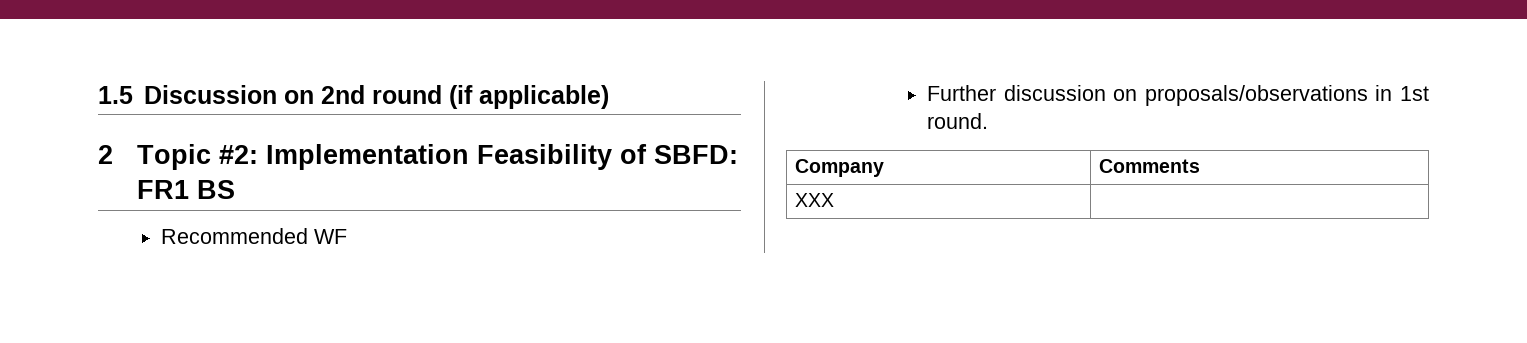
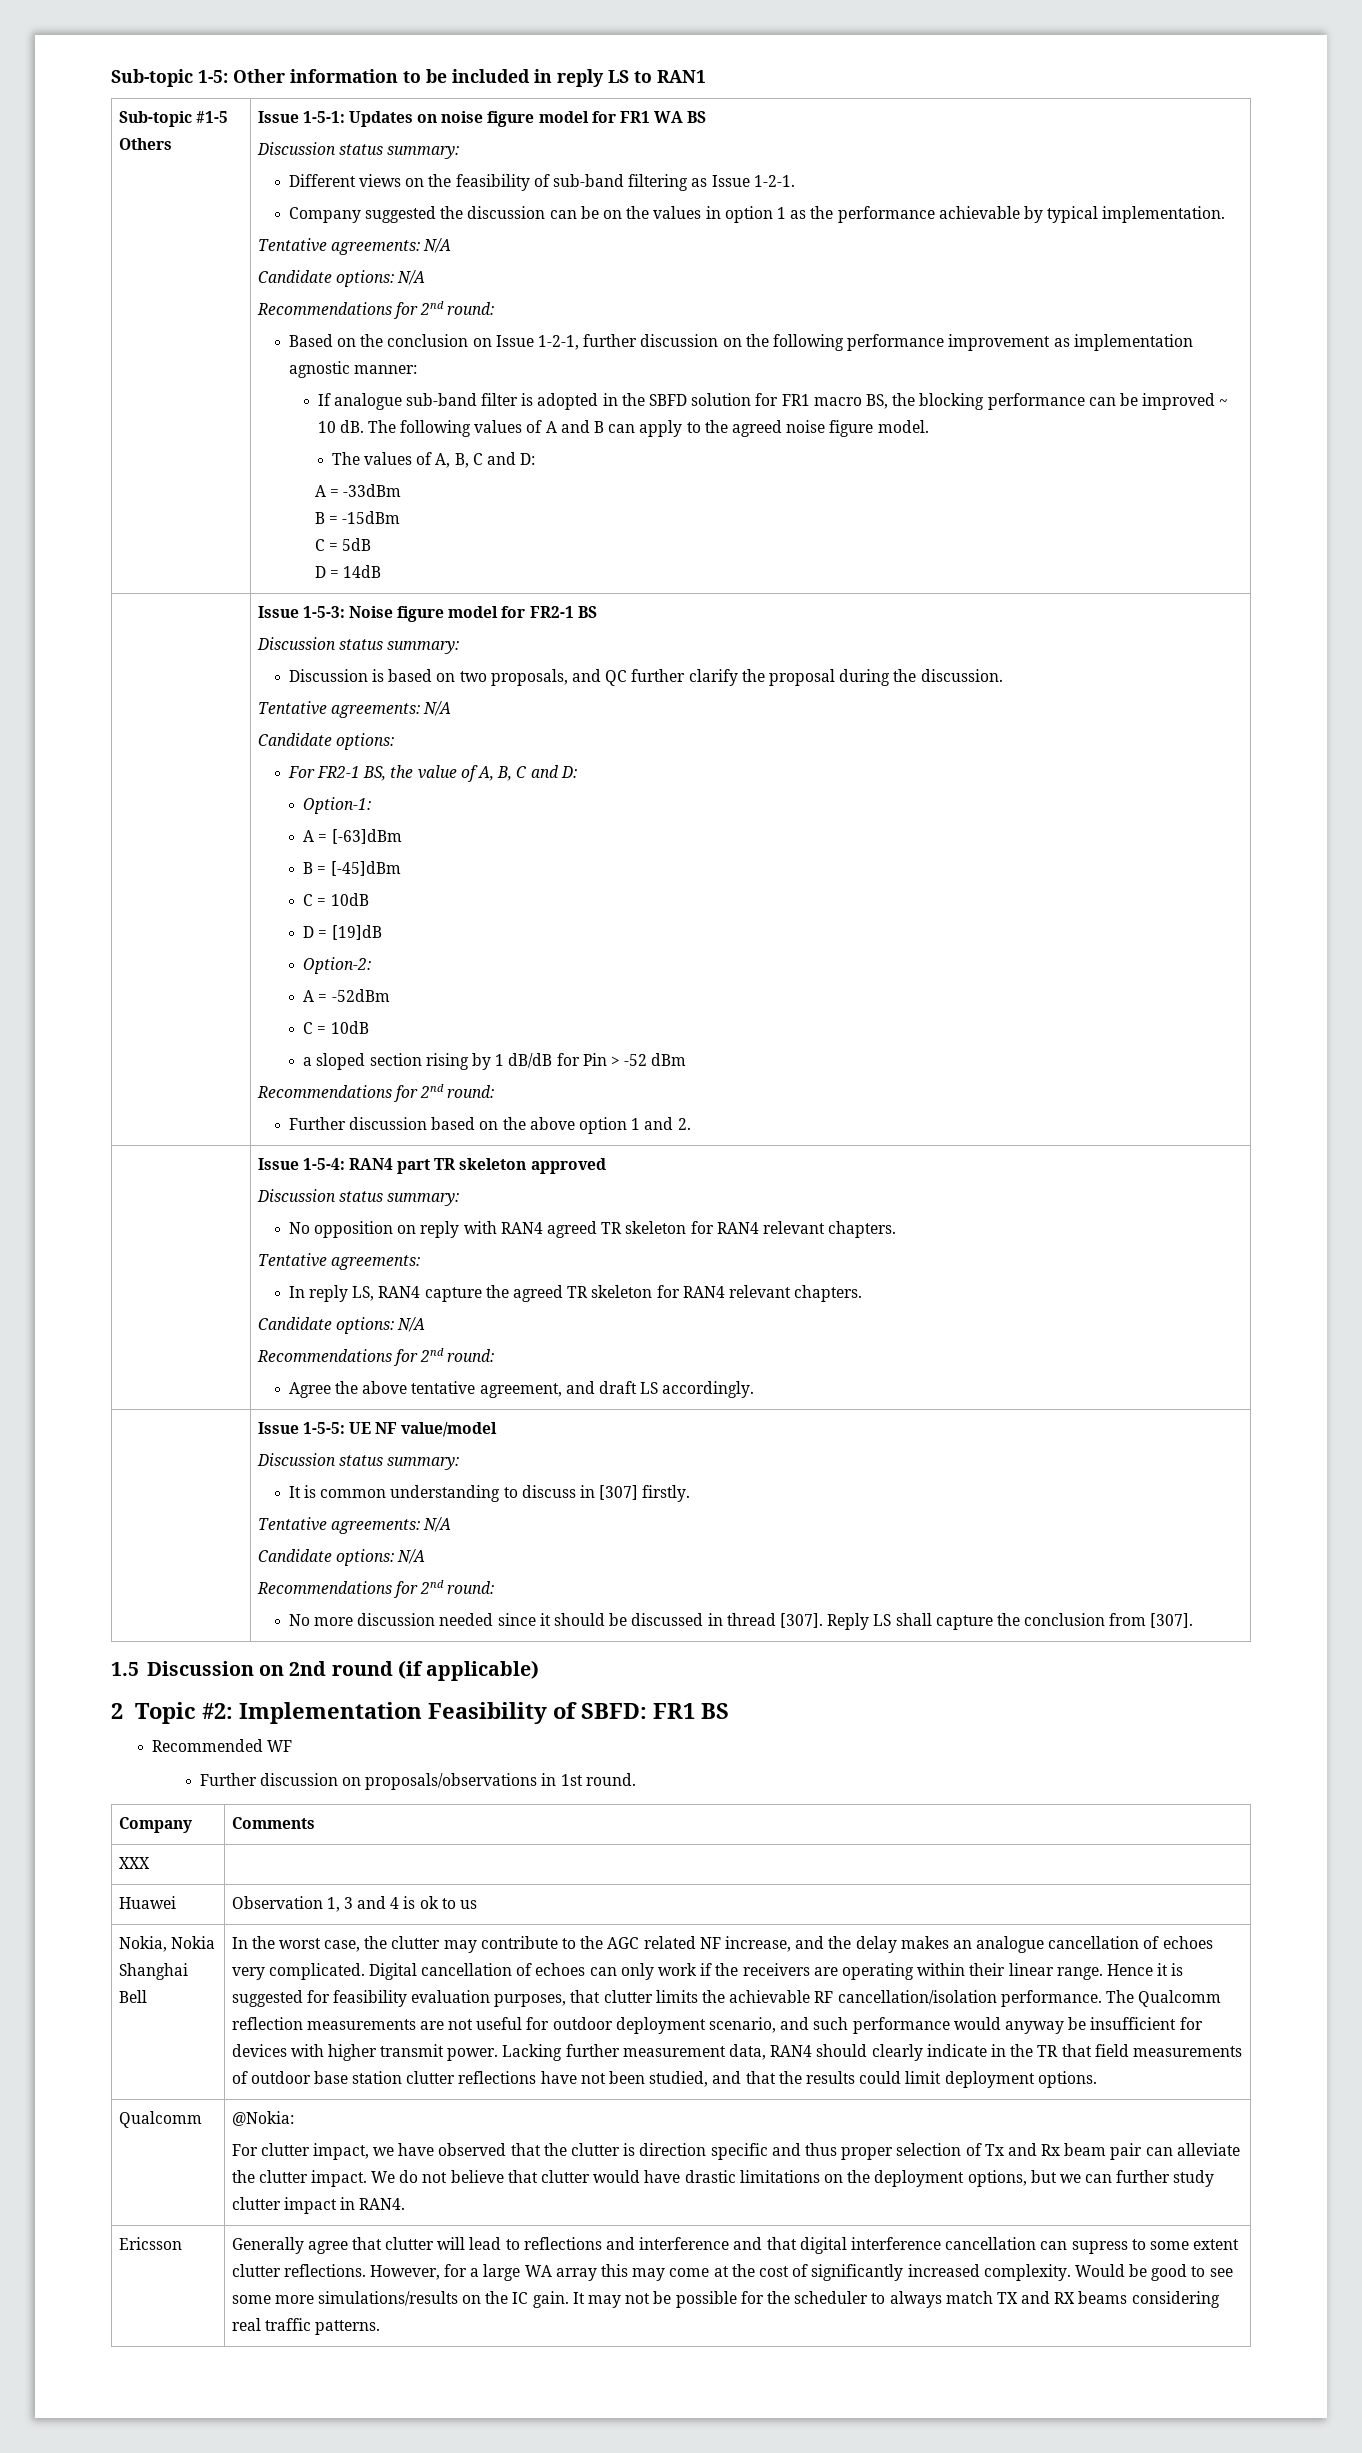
(98, 95) none -> [111,69,706,87] [118,111,228,127] [118,138,172,150] [257,111,707,127] [256,142,459,159] [288,174,795,191] [288,206,1226,223] [257,238,451,255] [257,270,425,287] [256,301,495,319] [288,334,1193,351] [288,361,418,378] [317,393,1229,410] [317,420,929,437] [331,452,536,468] [314,484,402,497] [314,511,401,524] [314,538,372,551] [314,565,382,578] [257,606,597,622] [256,637,459,654] [288,669,1003,686] [257,701,451,718] [257,733,394,750] [287,765,577,782] [303,797,372,814] [303,829,402,844] [303,861,401,876] [303,893,369,906] [303,925,382,940] [303,957,372,974] [303,989,390,1002] [303,1021,369,1034] [303,1053,687,1070] [256,1084,495,1102] [288,1117,691,1134] [257,1158,606,1174] [256,1189,459,1206] [288,1221,897,1238] [257,1253,420,1270] [288,1285,863,1302] [257,1317,425,1334] [256,1348,495,1366] [288,1381,755,1398] [257,1422,498,1437] [256,1453,459,1470] [288,1485,691,1502] [257,1517,451,1534] [257,1549,425,1566] [256,1580,495,1598] [288,1613,1194,1630] Sub-topic 1-5: Other information to be included in reply LS to RAN1 // Sub-topic #1-5 Others | Issue 1-5-1: Updates on noise figure model for FR1 WA BS // Discussion status summary: // Different views on the feasibility of sub-band filtering as Issue 1-2-1. // Company suggested the discussion can be on the values in option 1 as the performance achievable by typical implementation. // Tentative agreements: N/A // Candidate options: N/A // Recommendations for 2nd round: // Based on the conclusion on Issue 1-2-1, further discussion on the following performance improvement as implementation agnostic manner: // If analogue sub-band filter is adopted in the SBFD solution for FR1 macro BS, the blocking performance can be improved ~ 10 dB. The following values of A and B can apply to the agreed noise figure model. // The values of A, B, C and D: // A = -33dBm // B = -15dBm // C = 5dB // D = 14dB // | Issue 1-5-3: Noise figure model for FR2-1 BS // Discussion status summary: // Discussion is based on two proposals, and QC further clarify the proposal during the discussion. // Tentative agreements: N/A // Candidate options: // For FR2-1 BS, the value of A, B, C and D: // Option-1: // A = [-63]dBm // B = [-45]dBm // C = 10dB // D = [19]dB // Option-2: // A = -52dBm // C = 10dB // a sloped section rising by 1 dB/dB for Pin > -52 dBm // Recommendations for 2nd round: // Further discussion based on the above option 1 and 2. // | Issue 1-5-4: RAN4 part TR skeleton approved // Discussion status summary: // No opposition on reply with RAN4 agreed TR skeleton for RAN4 relevant chapters. // Tentative agreements: // In reply LS, RAN4 capture the agreed TR skeleton for RAN4 relevant chapters. // Candidate options: N/A // Recommendations for 2nd round: // Agree the above tentative agreement, and draft LS accordingly. // | Issue 1-5-5: UE NF value/model // Discussion status summary: // It is common understanding to discuss in [307] firstly. // Tentative agreements: N/A // Candidate options: N/A // Recommendations for 2nd round: // No more discussion needed since it should be discussed in thread [307]. Reply LS shall capture the conclusion from [307]. //
(834, 200) none -> [118,1896,176,1909] [231,1896,478,1912] [118,1936,215,1952] [118,1963,188,1980] [118,1990,147,2003] [231,1936,1213,1953] [231,1963,1184,1980] [231,1990,1222,2007] [231,2017,1203,2034] [231,2044,1242,2061] [231,2071,1097,2088] [118,2111,202,2128] [231,2111,294,2126] [231,2143,1240,2160] [231,2170,1215,2187] [231,2197,406,2214] [118,2237,182,2250] [231,2237,1240,2254] [231,2264,1233,2281] [231,2291,1220,2308] [231,2318,380,2335] // Huawei | Observation 1, 3 and 4 is ok to us // Nokia, Nokia Shanghai Bell | In the worst case, the clutter may contribute to the AGC related NF increase, and the delay makes an analogue cancellation of echoes very complicated. Digital cancellation of echoes can only work if the receivers are operating within their linear range. Hence it is suggested for feasibility evaluation purposes, that clutter limits the achievable RF cancellation/isolation performance. The Qualcomm reflection measurements are not useful for outdoor deployment scenario, and such performance would anyway be insufficient for devices with higher transmit power. Lacking further measurement data, RAN4 should clearly indicate in the TR that field measurements of outdoor base station clutter reflections have not been studied, and that the results could limit deployment options. // Qualcomm | @Nokia: // For clutter impact, we have observed that the clutter is direction specific and thus proper selection of Tx and Rx beam pair can alleviate the clutter impact. We do not believe that clutter would have drastic limitations on the deployment options, but we can further study clutter impact in RAN4. // Ericsson | Generally agree that clutter will lead to reflections and interference and that digital interference cancellation can supress to some extent clutter reflections. However, for a large WA array this may come at the cost of significantly increased complexity. Would be good to see some more simulations/results on the IC gain. It may not be possible for the scheduler to always match TX and RX beams considering real traffic patterns.

